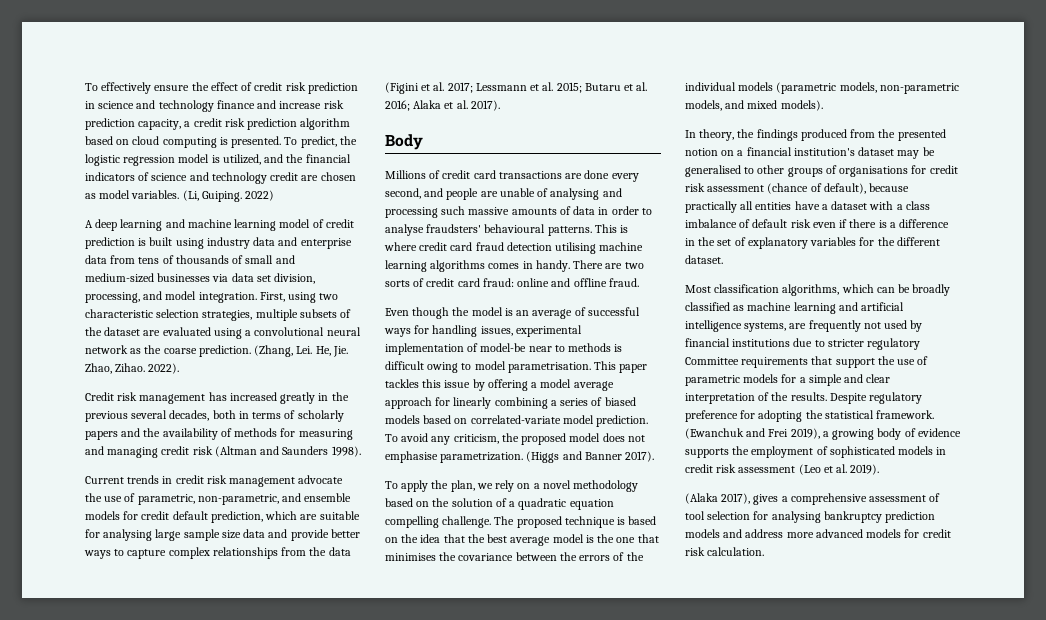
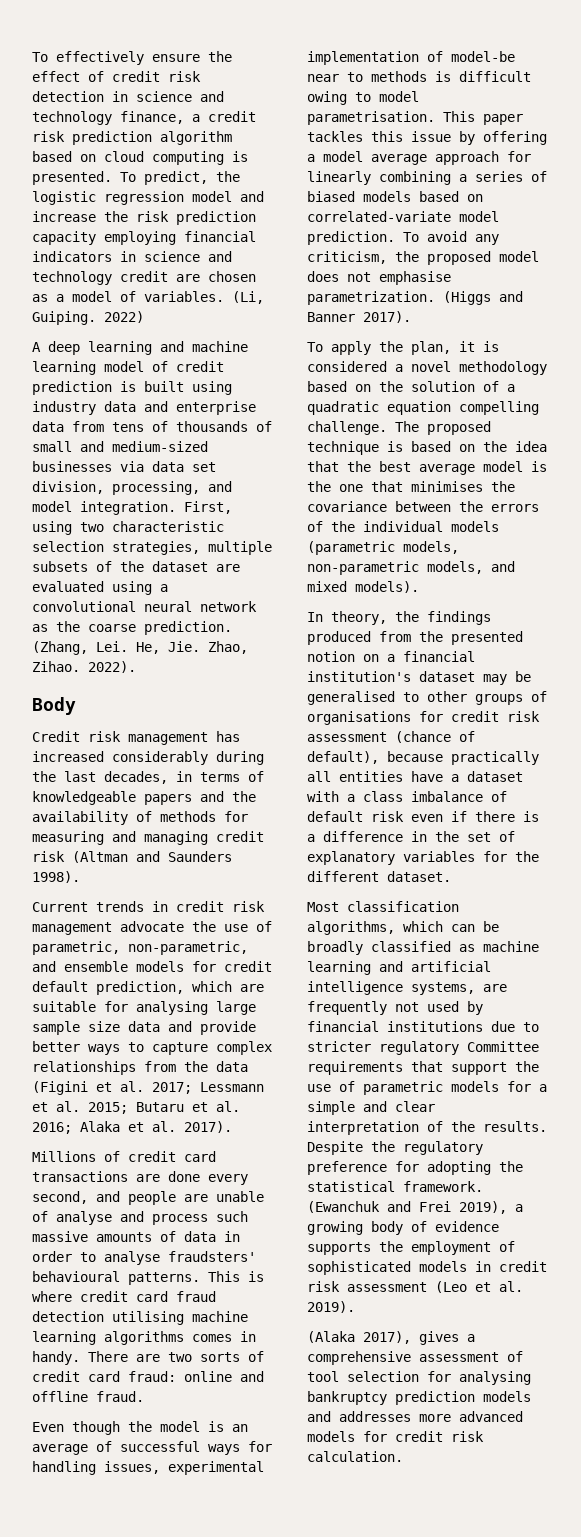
[307,82,358,94] [85,100,344,112] [85,118,182,130] prediction in science and technology finance and increase risk prediction capacity, -> [32,91,224,102] [32,111,184,125] detection in science and technology finance,
[211,154,304,165] is utilized, and the -> [240,191,264,202] [32,211,256,225] [32,231,176,245] and increase the risk prediction capacity employing
[138,172,150,181] of -> [120,251,136,262] in
[99,190,131,199] model -> [56,291,136,302] a model of
(180, 368) none -> [32,697,76,715] // Body
[280,392,349,404] [85,410,236,422] greatly in the previous several decades, both -> [112,751,264,765] [32,771,168,784] considerably during the last decades,
[297,410,344,422] scholarly -> [32,791,136,805] knowledgeable
[385,134,423,150] // Body -> (232, 1127) none
[550,188,622,200] [385,207,438,218] analysing and processing -> [56,1211,208,1225] analyse and process
[476,480,531,492] we rely on -> [459,341,499,352] [307,361,387,372] it is considered
(867, 398) none -> [371,1141,395,1152] the
[745,529,784,538] address -> [339,1411,411,1422] addresses

